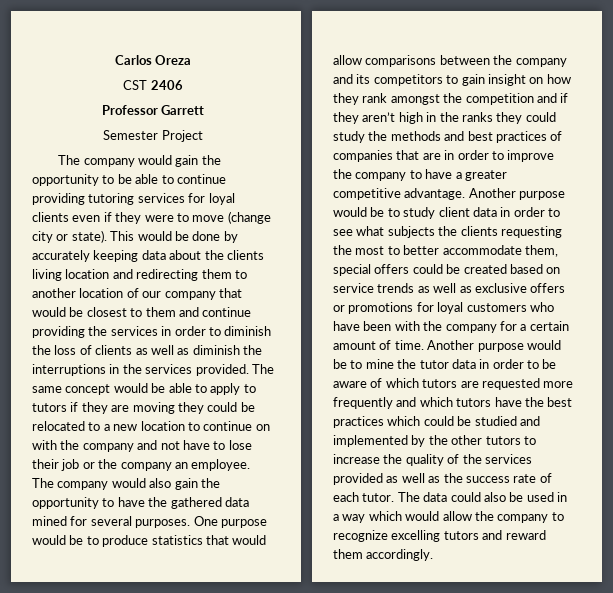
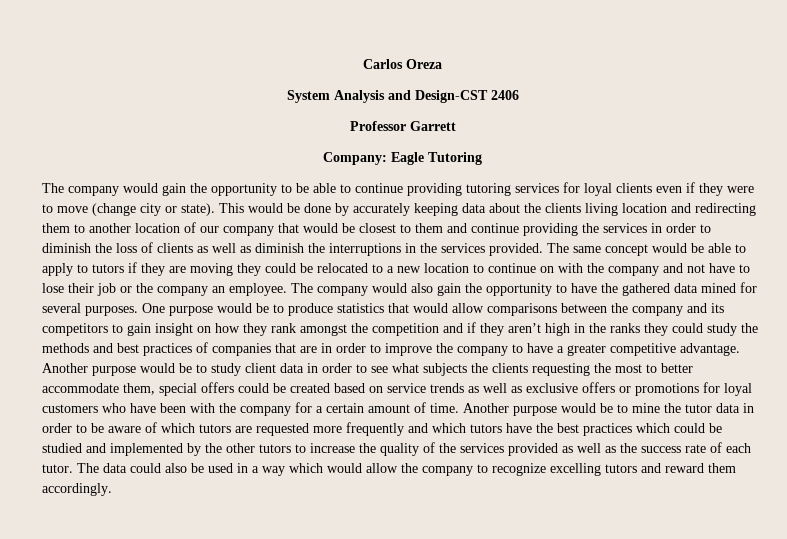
[123,80,148,90] CST -> [286,90,488,103] System Analysis and Design-CST
[103,130,203,142] Semester Project -> [323,152,482,165] Company: Eagle Tutoring

